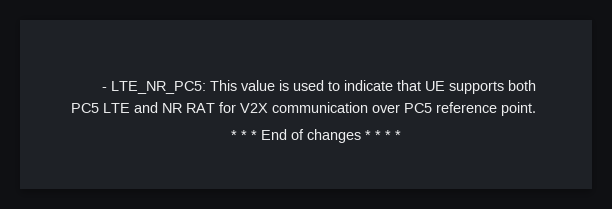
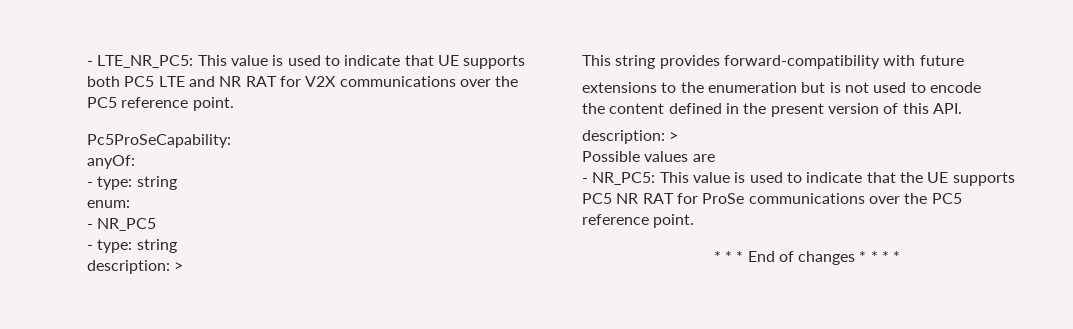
[272,102,400,113] communication over -> [339,76,519,87] [87,97,234,111] [87,134,231,148] [87,155,135,169] [87,176,177,190] [87,200,130,208] [87,218,157,231] [87,239,177,253] [87,260,184,274] [582,55,964,69] [582,82,981,93] [582,103,962,117] [582,130,679,144] [582,151,715,162] [582,172,1015,186] [582,193,928,204] communications over the PC5 reference point. // Pc5ProSeCapability: // anyOf: // - type: string // enum: // - NR_PC5 // - type: string // description: > // This string provides forward-compatibility with future // extensions to the enumeration but is not used to encode // the content defined in the present version of this API. // description: > // Possible values are // - NR_PC5: This value is used to indicate that the UE supports PC5 NR RAT for ProSe communications over the

